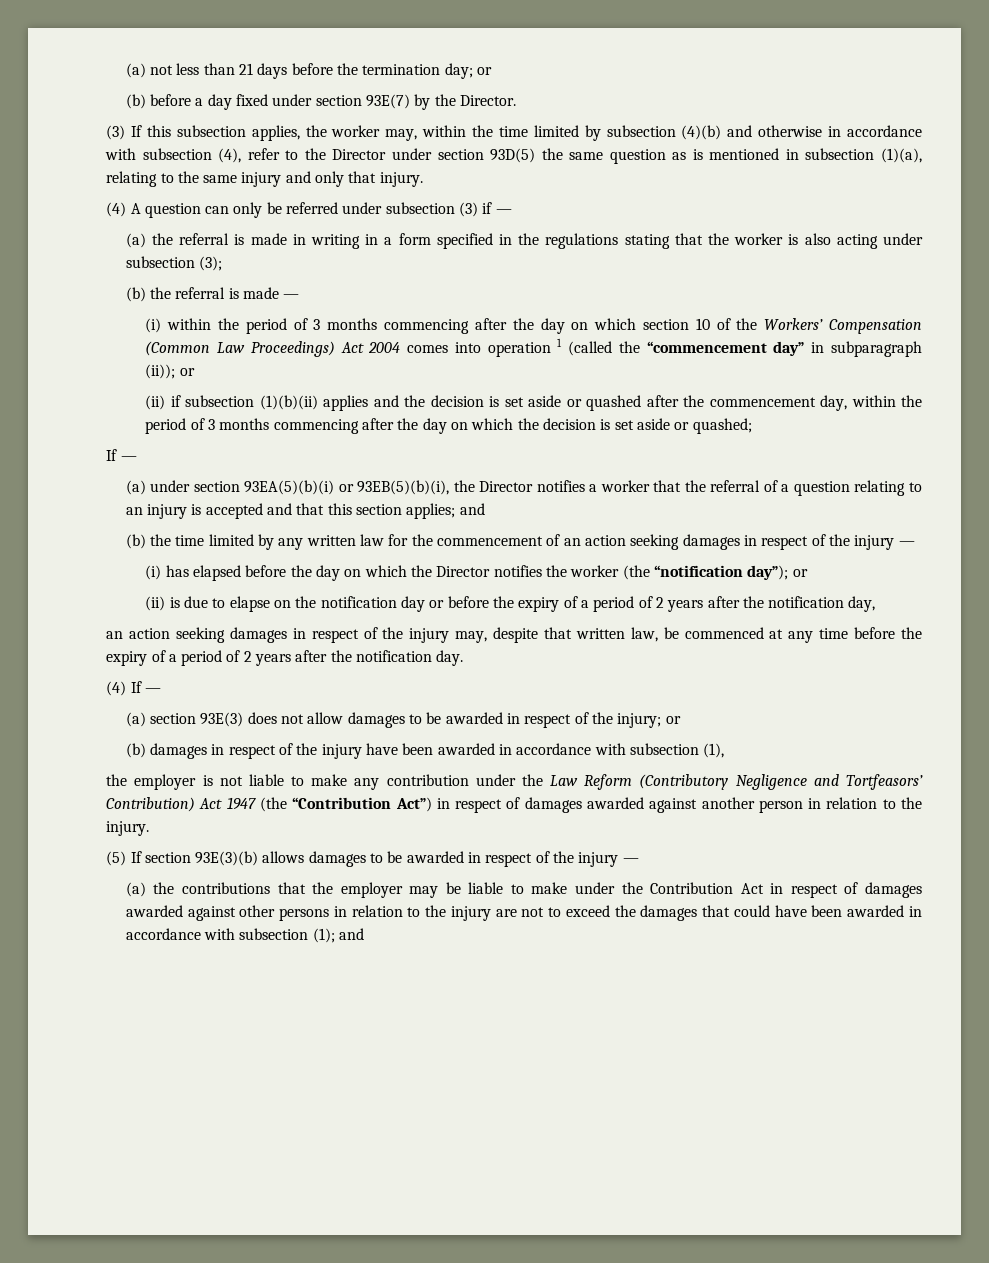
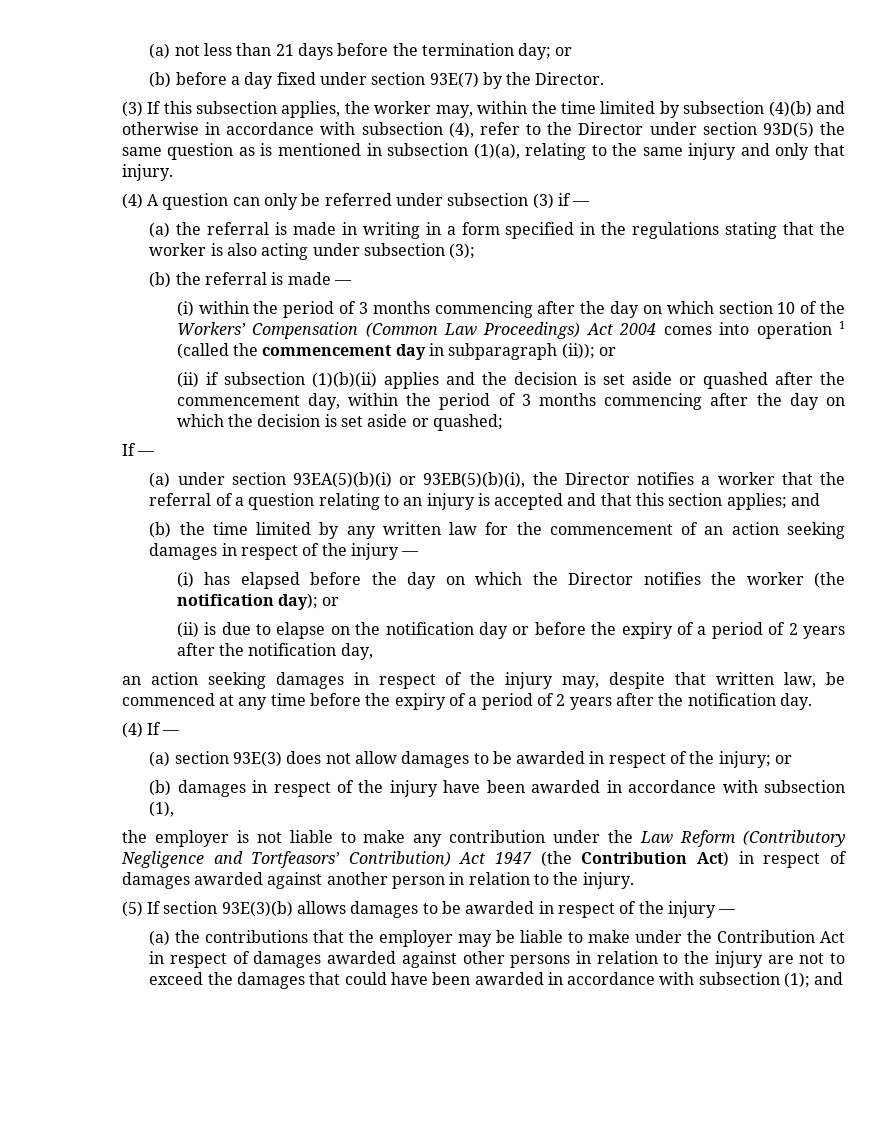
[646,341,805,356] “commencement day” -> [262,344,426,360] commencement day
[653,565,789,580] “notification day”); -> [176,593,319,610] notification day);
[292,797,432,812] “Contribution Act”) -> [581,851,730,867] Contribution Act)

